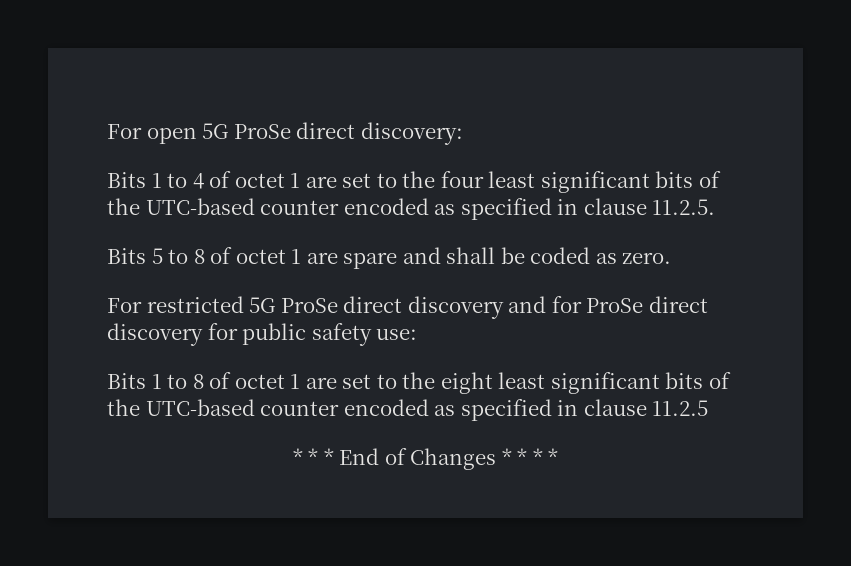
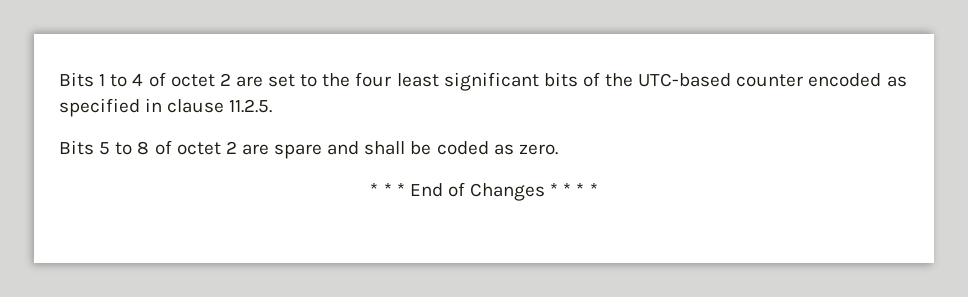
[107,122,463,145] For open 5G ProSe direct discovery: // -> (59, 79) none
[290,173,301,188] 1 -> [219,73,231,86] 2
[291,249,302,264] 1 -> [225,141,237,154] 2
[107,296,708,319] [107,323,418,346] [107,372,732,394] [107,399,709,421] // For restricted 5G ProSe direct discovery and for ProSe direct discovery for public safety use: // Bits 1 to 8 of octet 1 are set to the eight least significant bits of the UTC-based counter encoded as specified in clause 11.2.5 -> (558, 149) none

